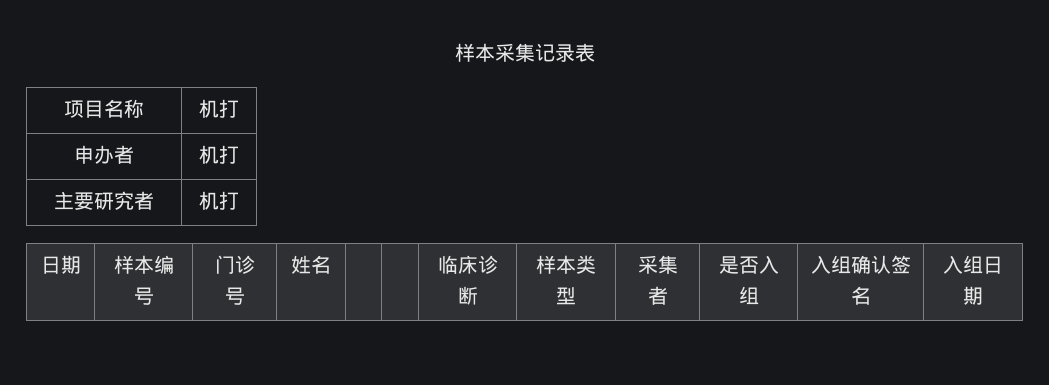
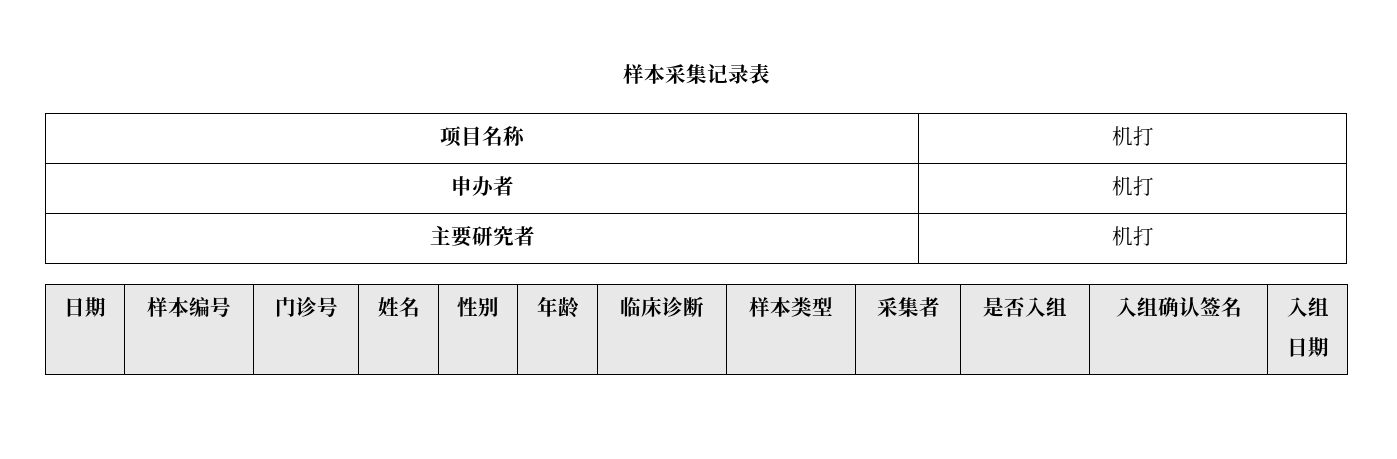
(331, 264) | -> [457,297,499,317] [536,296,579,318] 性别 | 年龄
(983, 264) none -> (1329, 307) //

